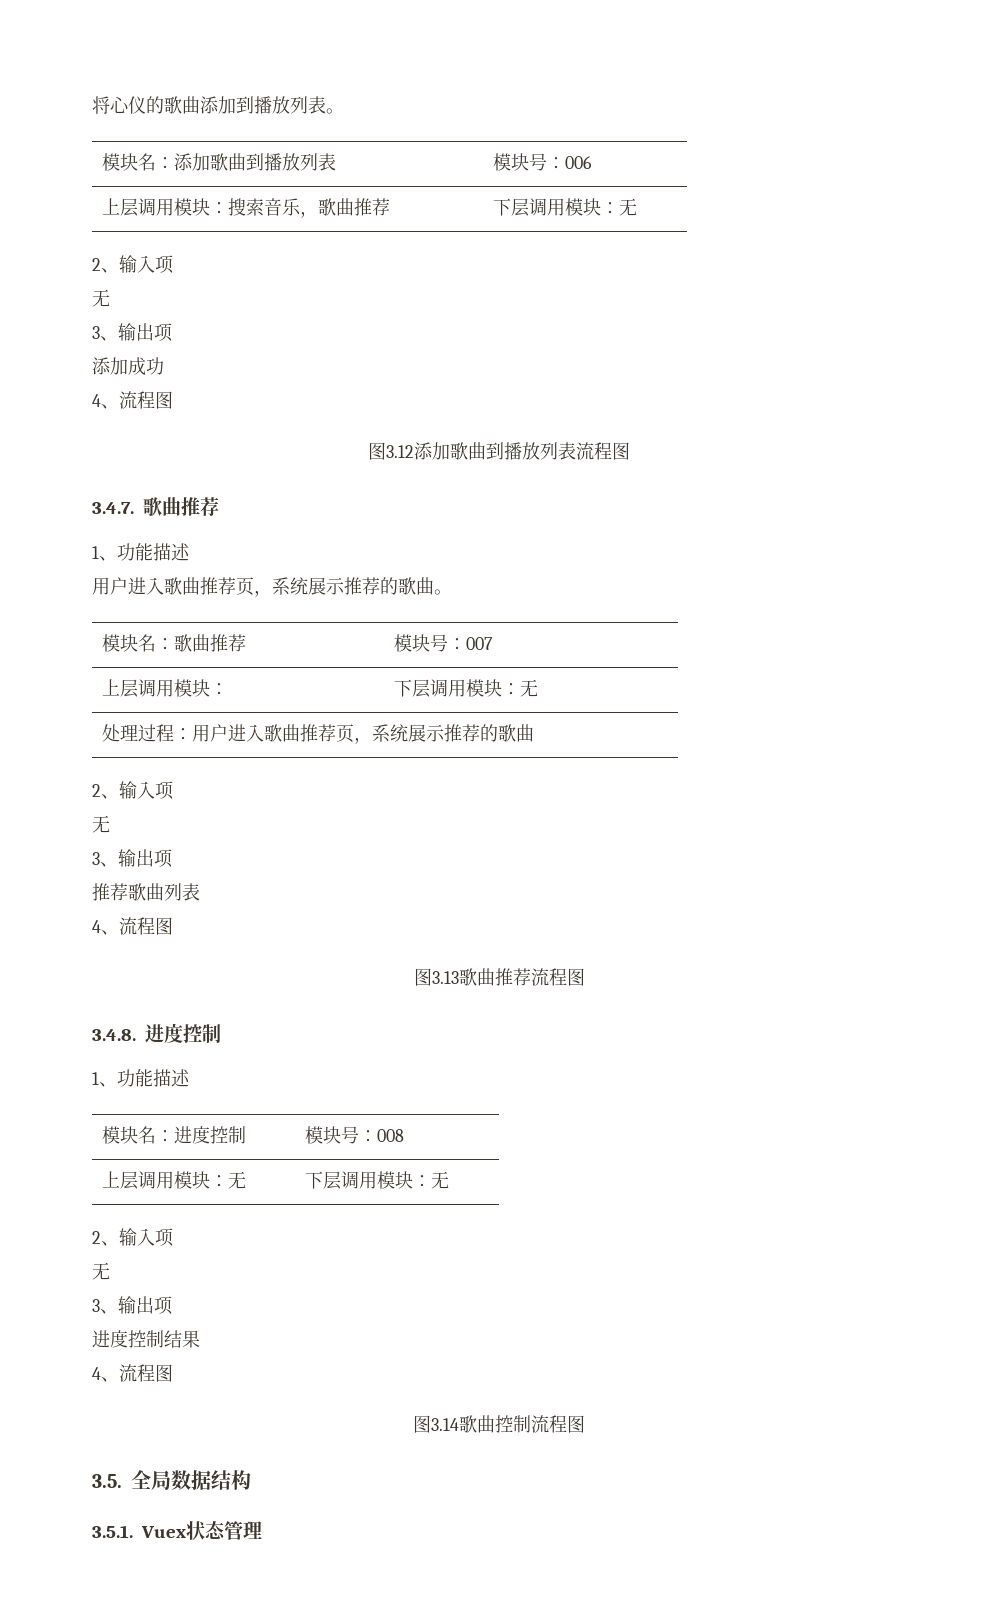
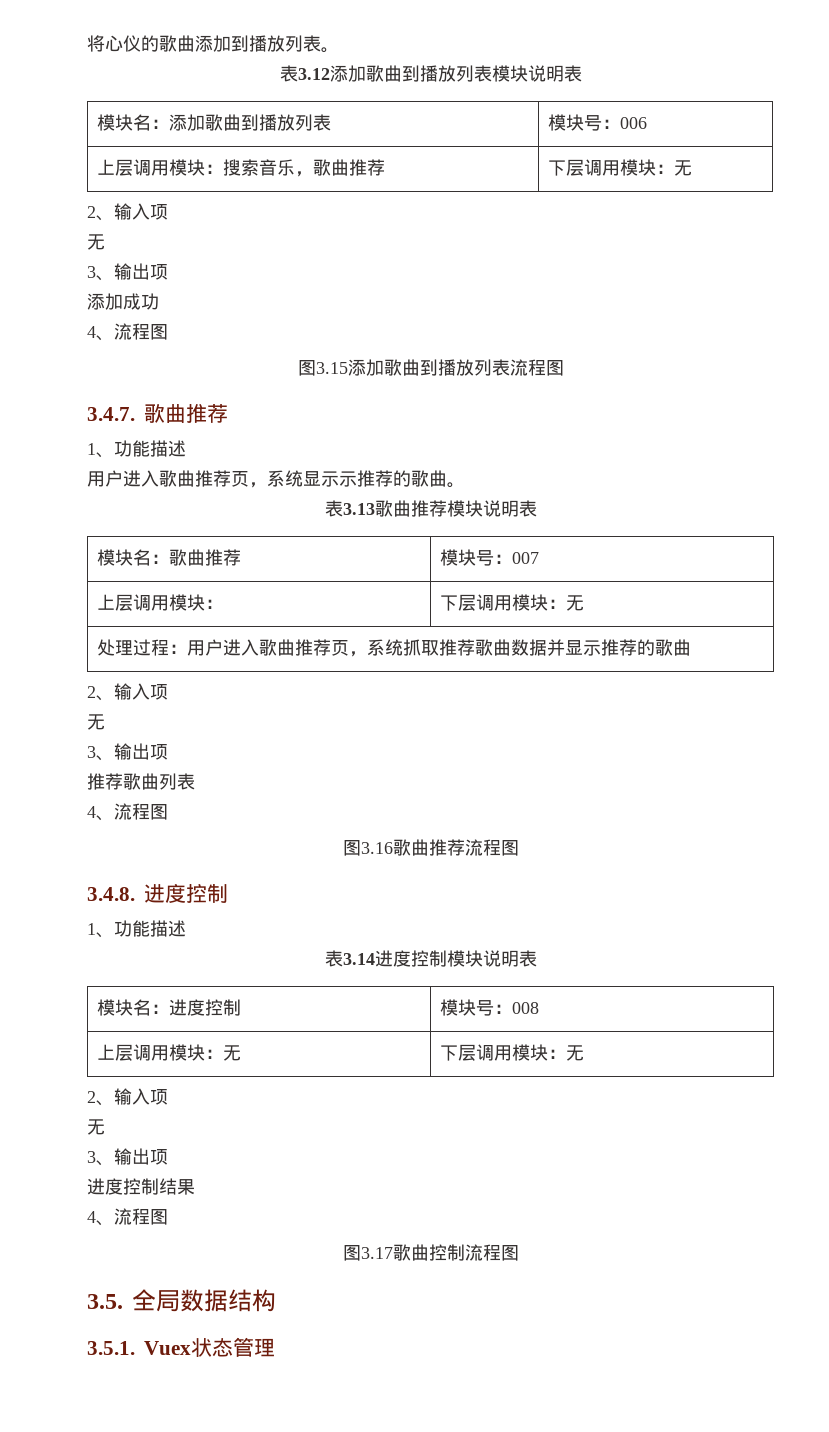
(344, 111) none -> [279,65,582,82] // 表3.12添加歌曲到播放列表模块说明表
[386,445,414,458] 3.12 -> [315,362,348,374] 3.15
[308,577,326,595] 展 -> [303,471,339,487] 显示
(452, 592) none -> [324,500,537,517] // 表3.13歌曲推荐模块说明表
[408,724,427,742] 展 -> [403,639,584,656] 抓取推荐歌曲数据并显
[431,971,459,984] 3.13 -> [360,842,393,854] 3.16
(190, 1078) none -> [324,950,537,967] // 表3.14进度控制模块说明表
[431,1418,459,1431] 3.14 -> [360,1247,393,1259] 3.17

